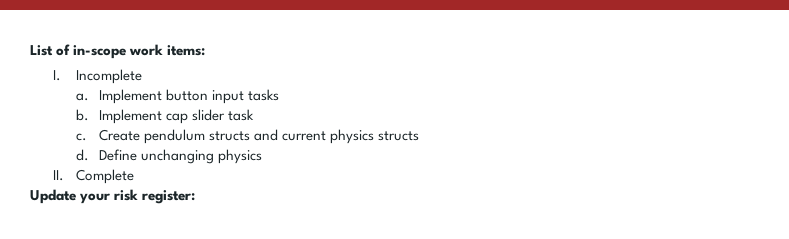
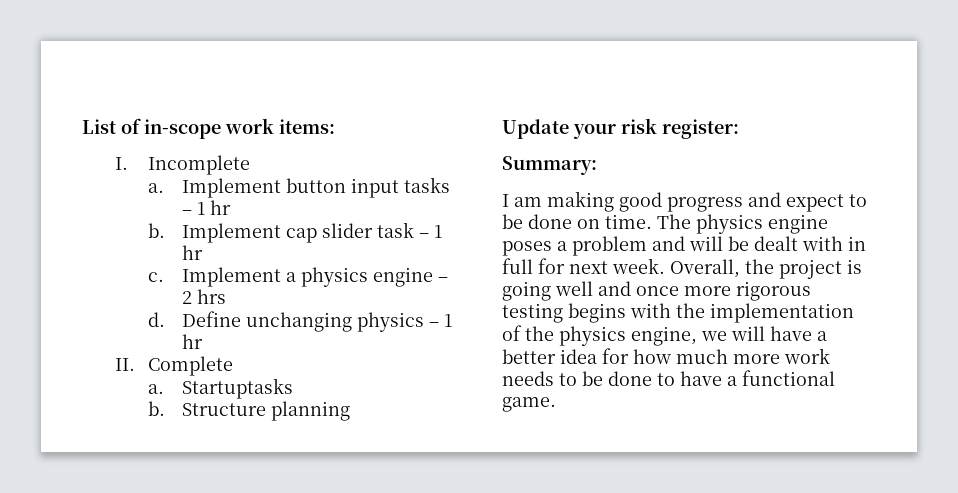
(280, 95) none -> [181,200,231,215] – 1 hr
[75,129,420,144] // c. Create pendulum structs and current physics structs -> [418,225,442,238] [181,245,203,260] [148,267,448,287] [181,289,226,304] – 1 hr // c. Implement a physics engine – 2 hrs
(262, 156) none -> [428,314,452,327] [181,334,203,349] – 1 hr
(134, 176) none -> [148,378,293,399] [148,401,350,421] // a. Startuptasks // b. Structure planning
(196, 197) none -> [502,156,597,175] [502,191,867,212] [502,214,828,234] [502,236,866,256] [502,258,862,279] [502,281,811,301] [502,303,854,323] [502,325,827,346] [502,348,830,364] [502,370,835,386] [502,397,556,412] // Summary: // I am making good progress and expect to be done on time. The physics engine poses a problem and will be dealt with in full for next week. Overall, the project is going well and once more rigorous testing begins with the implementation of the physics engine, we will have a better idea for how much more work needs to be done to have a functional game.

